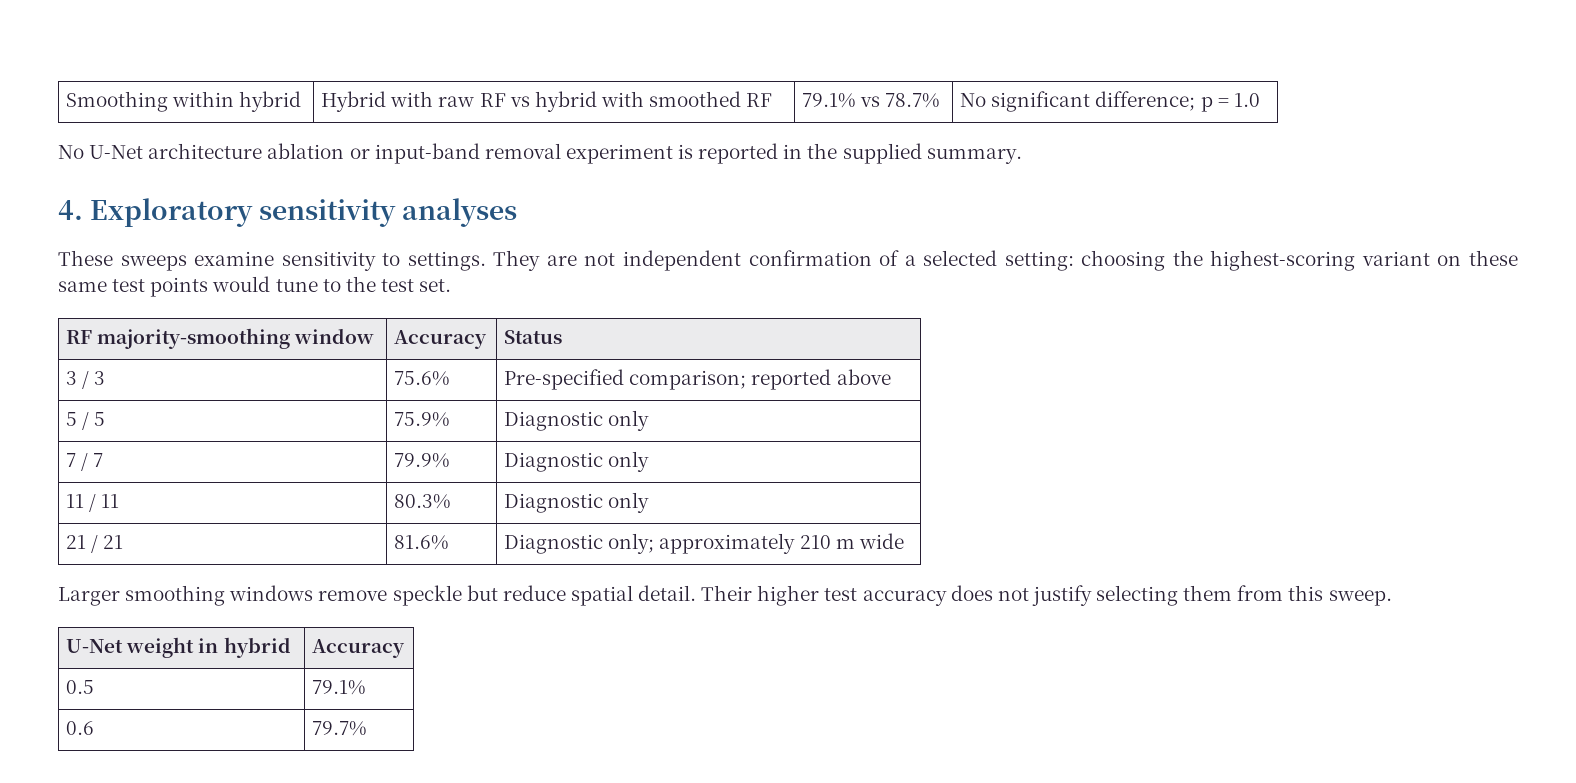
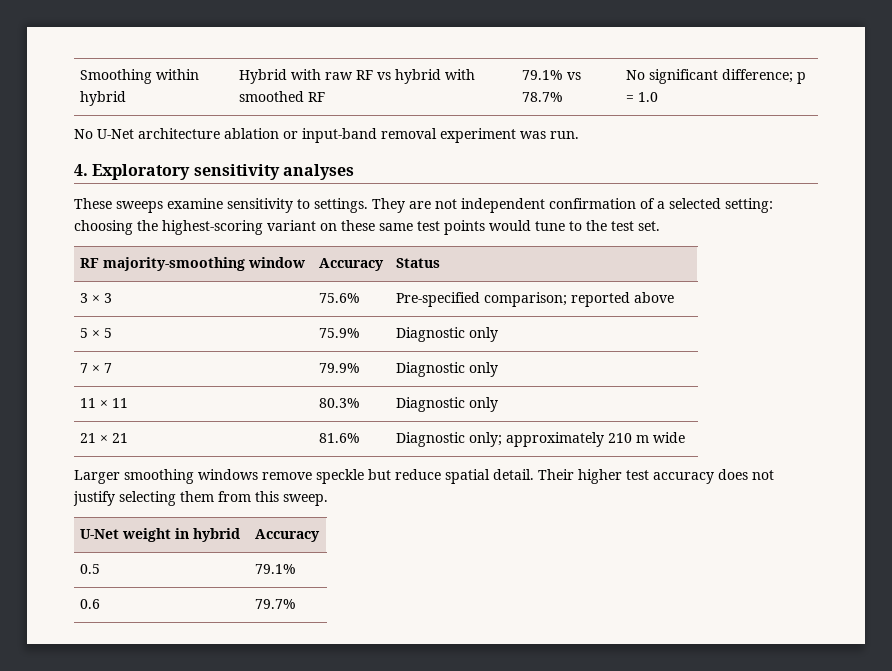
[678,143,1022,164] is reported in the supplied summary. -> [520,131,579,139] was run.
[82,371,90,389] / -> [91,295,100,303] ×
[82,412,90,430] / -> [91,330,100,338] ×
[81,453,89,471] / -> [91,365,100,373] ×
[89,494,97,512] / -> [99,400,108,408] ×
[91,535,99,553] / -> [99,435,108,443] ×

